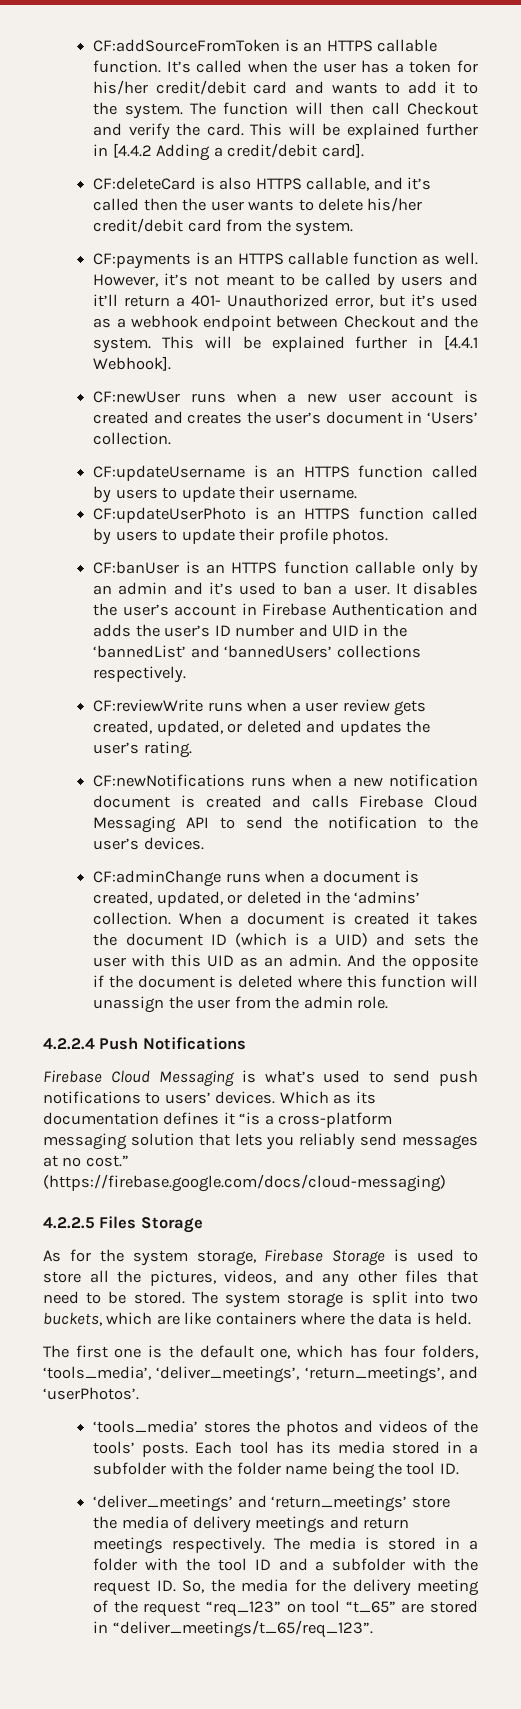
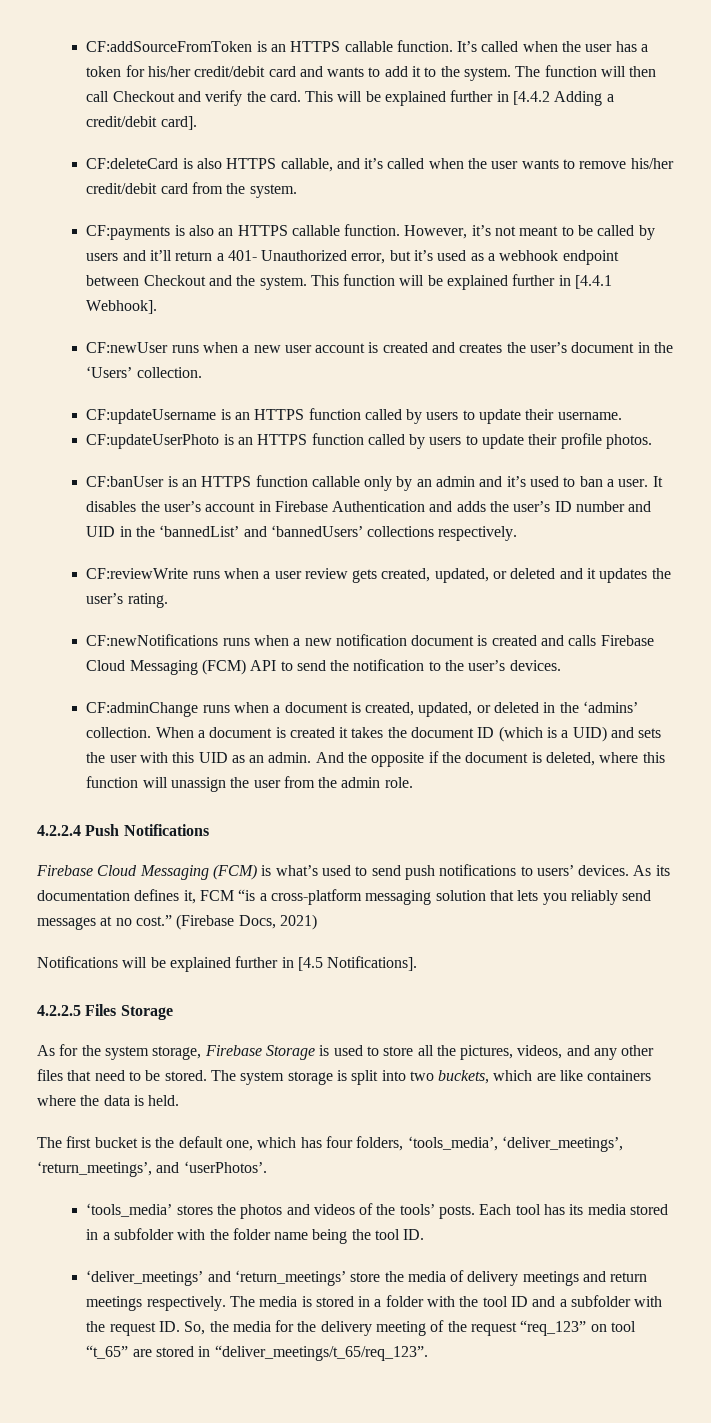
[143,198,178,211] then -> [428,158,464,169] when
[318,198,364,211] delete -> [579,161,627,169] remove
[214,252,478,265] an HTTPS callable function as well. -> [188,224,401,236] also an HTTPS callable function.
(195, 342) none -> [343,274,396,286] function
(423, 417) none -> [654,342,674,353] the
(336, 726) none -> [587,568,597,579] it
(177, 824) none -> [201,659,246,675] (FCM)
[238,975,294,988] deleted -> [546,752,596,766] deleted,
(234, 1078) none -> [212,864,257,880] (FCM)
[279,1091,352,1104] Which as -> [633,865,652,876] As
[223,1112,235,1125] it -> [183,890,234,904] it, FCM
[43,1174,446,1192] (https://firebase.google.com/docs/cloud-messaging) -> [176,914,317,930] [37,956,418,972] (Firebase Docs, 2021) // Notifications will be explained further in [4.5 Notifications].
[114,1348,142,1358] one -> [94,1137,138,1148] bucket

